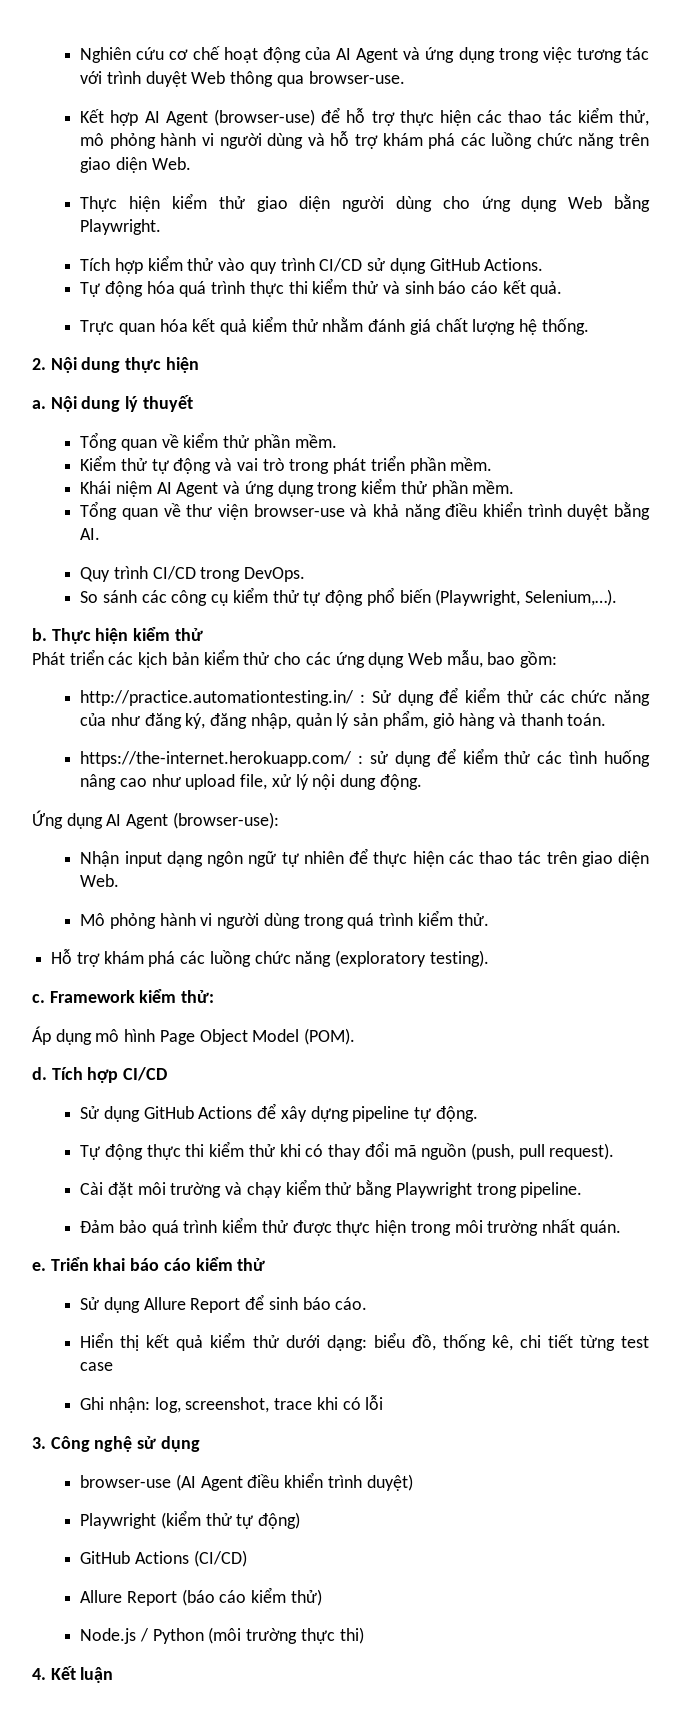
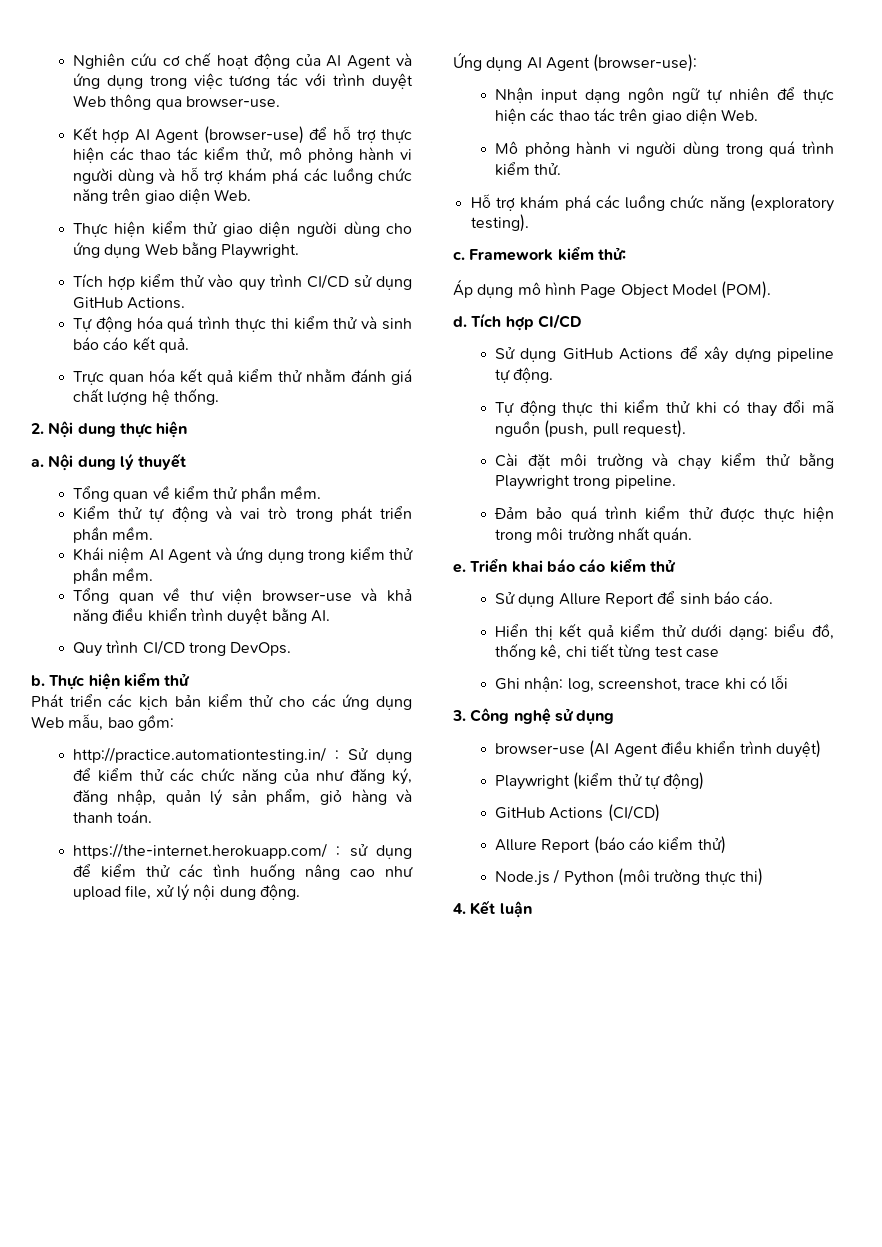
[80,587,617,606] // So sánh các công cụ kiểm thử tự động phổ biến (Playwright, Selenium,…). -> (292, 649) none

